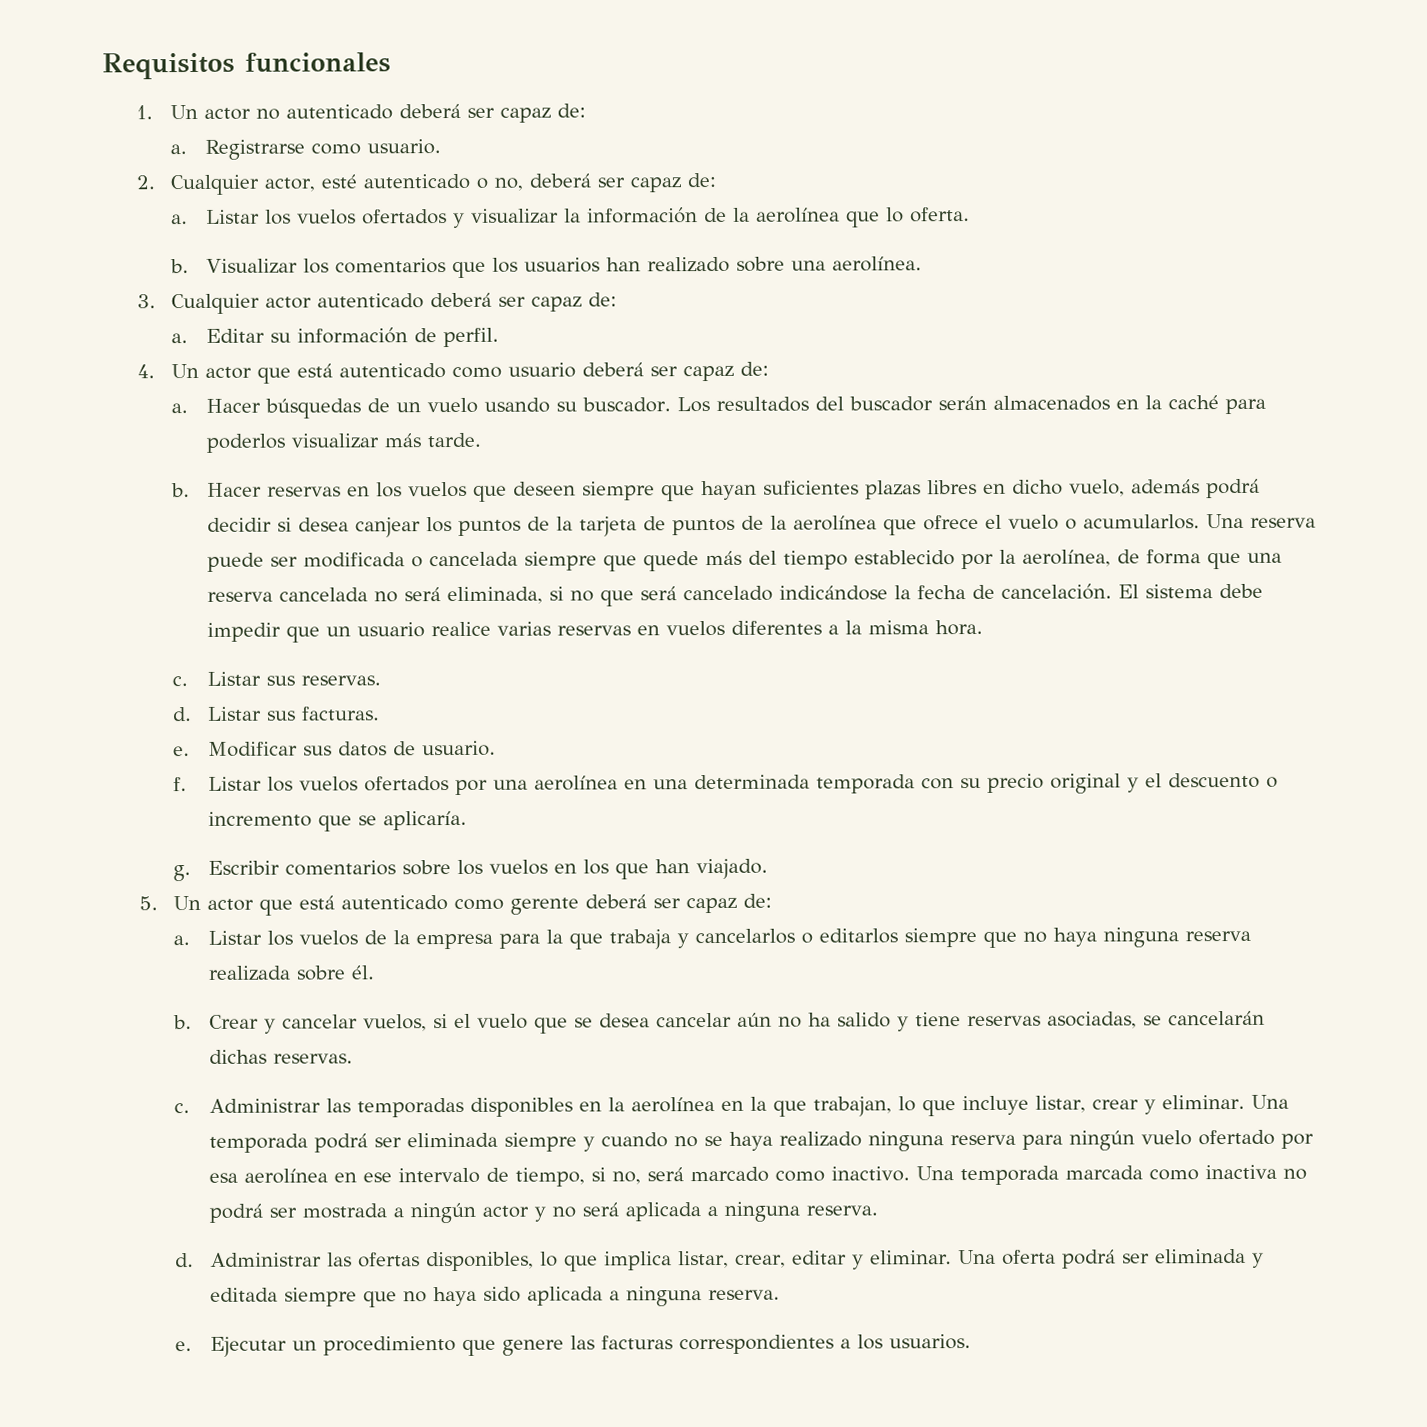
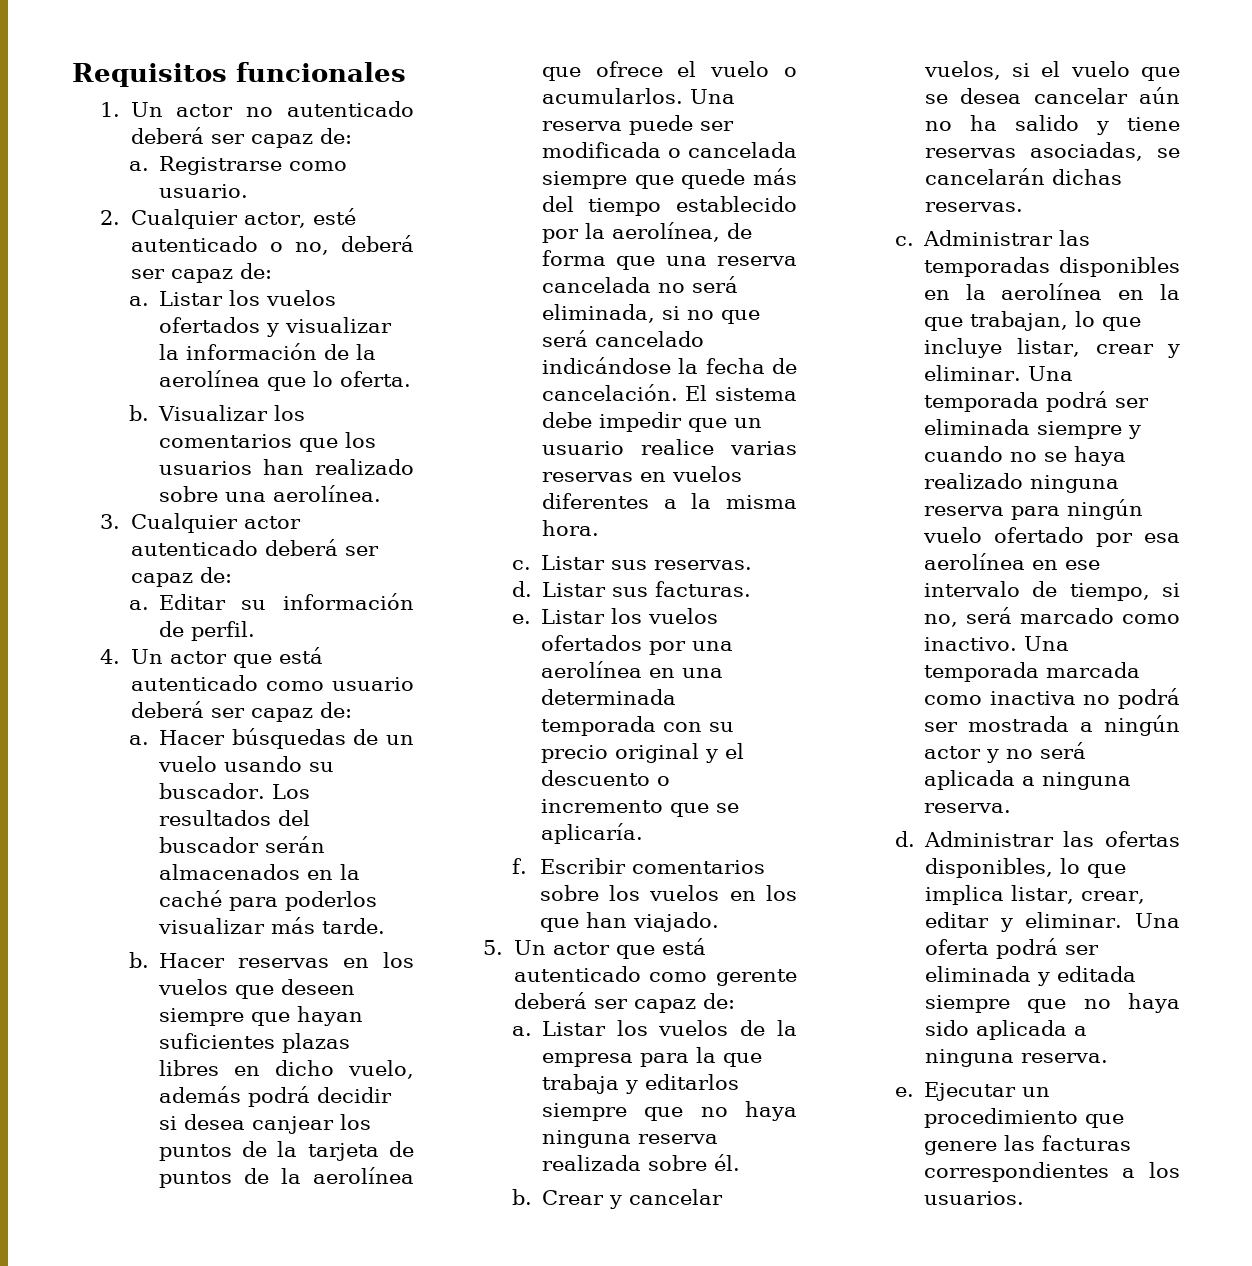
[207,740,496,757] [173,777,188,792] Modificar sus datos de usuario. // f. -> (531, 619) none
[173,865,192,882] g. -> [511,858,527,874] f.
[694,928,813,945] cancelarlos o -> (638, 1087) none

